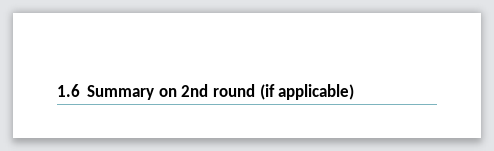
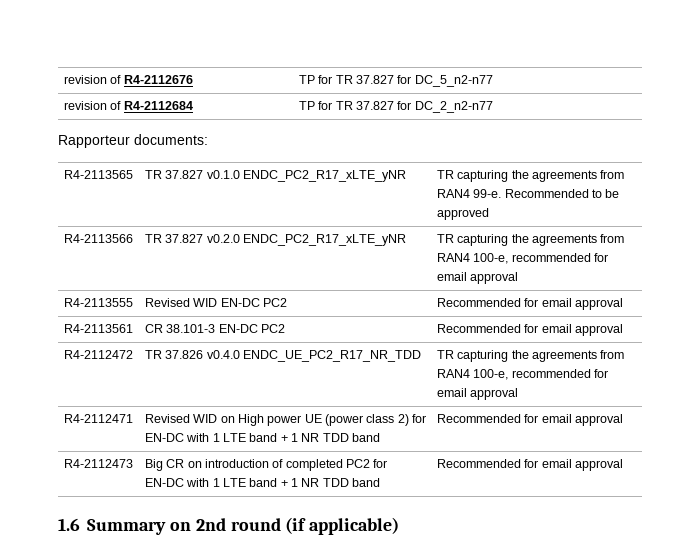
(57, 90) none -> [63,75,193,84] [298,75,493,87] [63,101,193,110] [298,101,493,113] [58,134,208,148] [63,170,133,179] [144,170,406,182] [436,170,625,182] [436,189,620,198] [436,208,489,220] [63,234,133,243] [144,234,406,246] [436,234,625,246] [436,253,608,264] [436,272,519,284] [63,298,133,307] [144,298,287,307] [436,298,623,310] [63,324,133,333] [144,324,285,333] [436,324,623,336] [63,350,133,359] [144,350,421,362] [436,350,625,362] [436,369,608,380] [436,388,519,400] [63,414,133,423] [144,414,427,426] [144,433,381,442] [436,414,623,426] [63,459,133,468] [144,459,388,471] [144,478,381,487] [436,459,623,471] revision of R4-2112676 | TP for TR 37.827 for DC_5_n2-n77 // revision of R4-2112684 | TP for TR 37.827 for DC_2_n2-n77 // Rapporteur documents: // R4-2113565 | TR 37.827 v0.1.0 ENDC_PC2_R17_xLTE_yNR | TR capturing the agreements from RAN4 99-e. Recommended to be approved // R4-2113566 | TR 37.827 v0.2.0 ENDC_PC2_R17_xLTE_yNR | TR capturing the agreements from RAN4 100-e, recommended for email approval // R4-2113555 | Revised WID EN-DC PC2 | Recommended for email approval // R4-2113561 | CR 38.101-3 EN-DC PC2 | Recommended for email approval // R4-2112472 | TR 37.826 v0.4.0 ENDC_UE_PC2_R17_NR_TDD | TR capturing the agreements from RAN4 100-e, recommended for email approval // R4-2112471 | Revised WID on High power UE (power class 2) for EN-DC with 1 LTE band + 1 NR TDD band | Recommended for email approval // R4-2112473 | Big CR on introduction of completed PC2 for EN-DC with 1 LTE band + 1 NR TDD band | Recommended for email approval //

